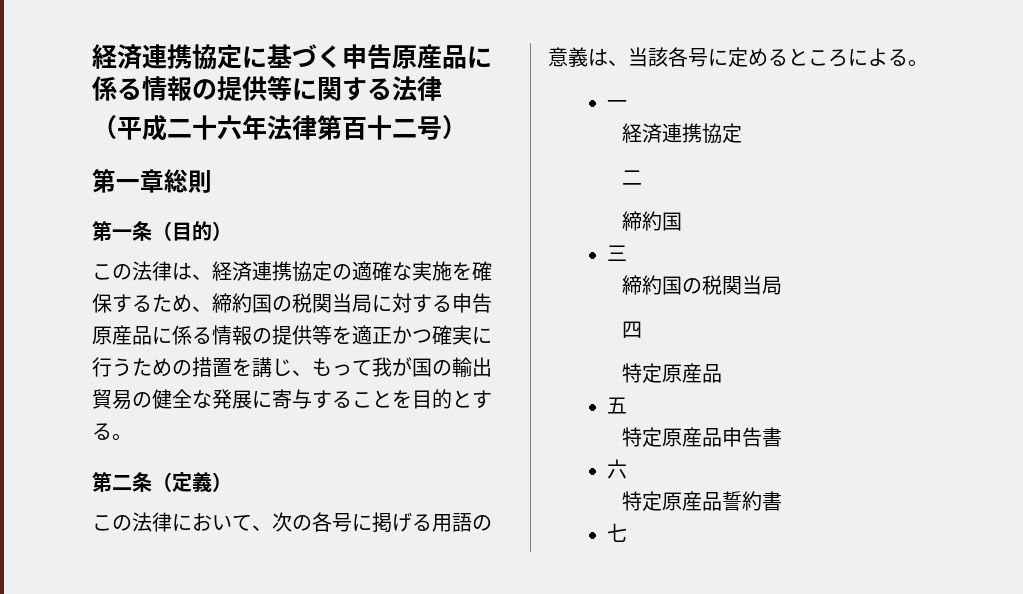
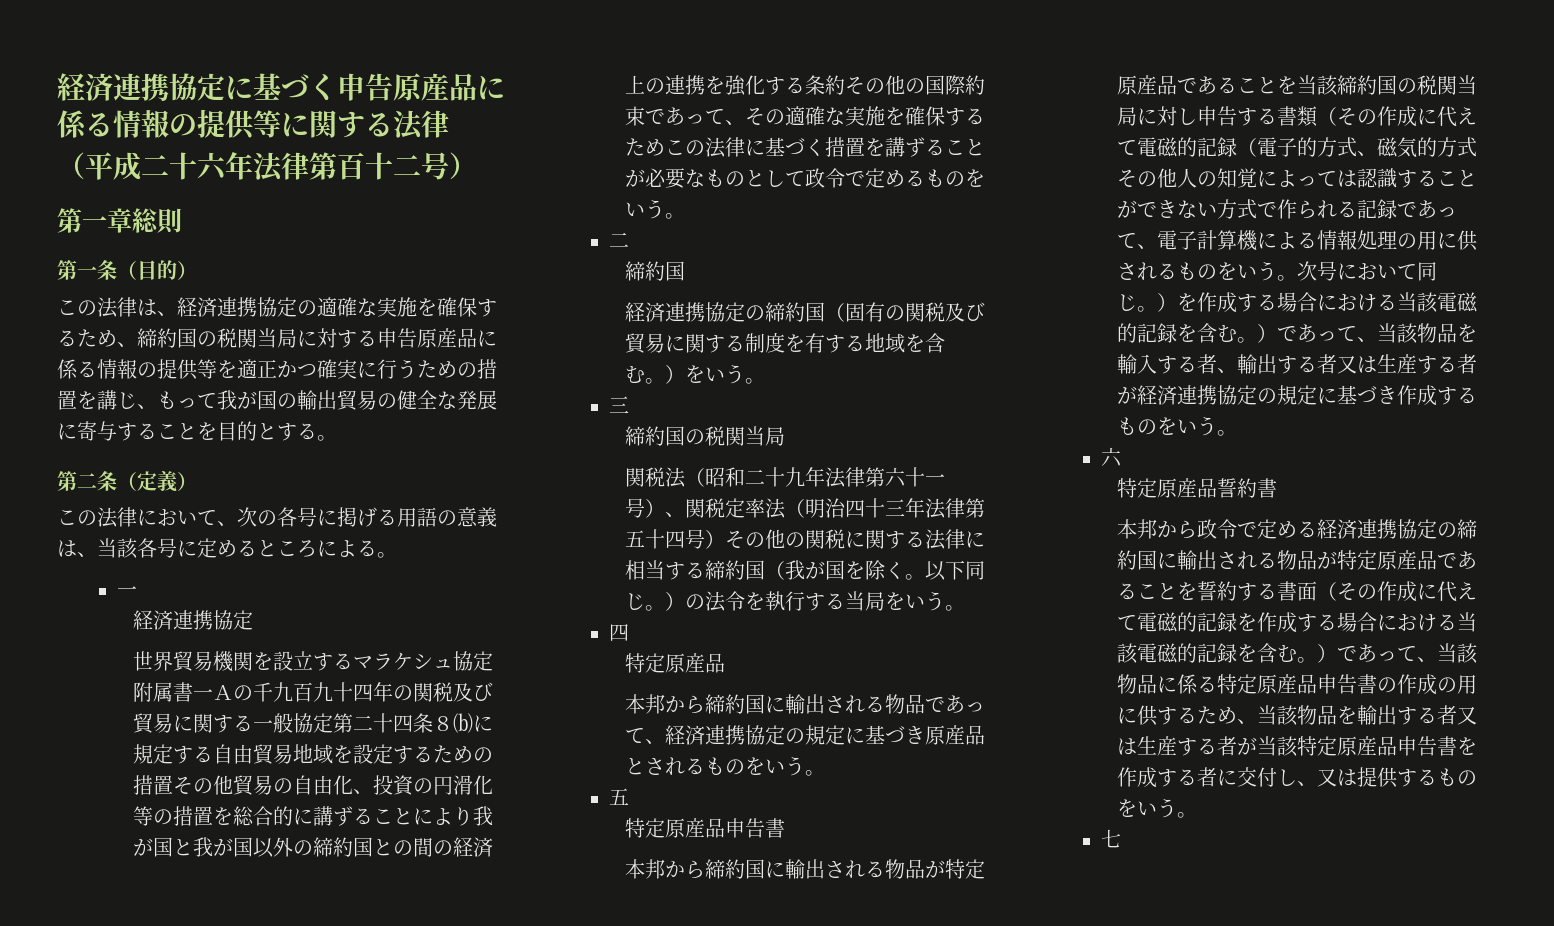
[621,170,642,185] [621,211,682,231] 二 // 締約国 -> [133,651,494,672] [133,682,494,702] [133,713,494,734] [133,744,494,765] [133,775,494,796] [133,806,494,826] [133,837,494,858] [625,75,986,96] [625,106,986,126] [625,137,986,158] [625,168,986,189] [625,199,686,219] [609,232,630,248] [625,261,686,281] [625,302,986,322] [625,332,946,354] [625,364,766,384] 世界貿易機関を設立するマラケシュ協定附属書一Ａの千九百九十四年の関税及び貿易に関する一般協定第二十四条８⒝に規定する自由貿易地域を設定するための措置その他貿易の自由化、投資の円滑化等の措置を総合的に講ずることにより我が国と我が国以外の締約国との間の経済上の連携を強化する条約その他の国際約束であって、その適確な実施を確保するためこの法律に基づく措置を講ずることが必要なものとして政令で定めるものをいう。 // 二 // 締約国 // 経済連携協定の締約国（固有の関税及び貿易に関する制度を有する地域を含む。）をいう。
[621,321,642,339] [621,363,722,383] 四 // 特定原産品 -> [625,467,946,488] [625,498,986,519] [625,529,986,550] [625,560,986,581] [625,591,966,612] [609,624,630,641] [625,653,726,673] [625,694,986,714] [625,725,986,745] [625,756,826,776] 関税法（昭和二十九年法律第六十一号）、関税定率法（明治四十三年法律第五十四号）その他の関税に関する法律に相当する締約国（我が国を除く。以下同じ。）の法令を執行する当局をいう。 // 四 // 特定原産品 // 本邦から締約国に輸出される物品であって、経済連携協定の規定に基づき原産品とされるものをいう。
(782, 437) none -> [625,859,986,879] [1117,75,1478,96] [1117,106,1478,127] [1117,137,1478,158] [1117,168,1478,188] [1117,199,1458,219] [1117,230,1479,251] [1117,261,1438,281] [1117,292,1479,313] [1117,323,1478,344] [1117,354,1478,374] [1117,385,1478,406] [1117,416,1238,436] // 本邦から締約国に輸出される物品が特定原産品であることを当該締約国の税関当局に対し申告する書類（その作成に代えて電磁的記録（電子的方式、磁気的方式その他人の知覚によっては認識することができない方式で作られる記録であって、電子計算機による情報処理の用に供されるものをいう。次号において同じ。）を作成する場合における当該電磁的記録を含む。）であって、当該物品を輸入する者、輸出する者又は生産する者が経済連携協定の規定に基づき作成するものをいう。
(782, 501) none -> [1117,519,1478,539] [1117,550,1478,570] [1117,581,1478,602] [1117,612,1478,633] [1117,643,1479,664] [1117,674,1478,695] [1117,705,1478,726] [1117,736,1478,757] [1117,767,1478,788] [1117,798,1198,818] // 本邦から政令で定める経済連携協定の締約国に輸出される物品が特定原産品であることを誓約する書面（その作成に代えて電磁的記録を作成する場合における当該電磁的記録を含む。）であって、当該物品に係る特定原産品申告書の作成の用に供するため、当該物品を輸出する者又は生産する者が当該特定原産品申告書を作成する者に交付し、又は提供するものをいう。

